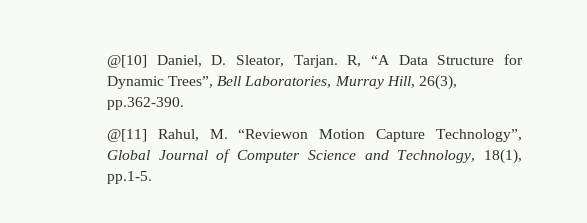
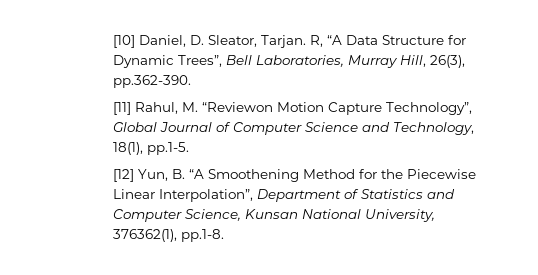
[106,55,147,68] @[10] -> [113,35,136,48] [10]
[106,129,147,142] @[11] -> [113,102,132,115] [11]
(152, 177) none -> [113,169,477,182] [113,189,456,202] [113,209,436,222] [113,229,225,242] // [12] Yun, B. “A Smoothening Method for the Piecewise Linear Interpolation”, Department of Statistics and Computer Science, Kunsan National University, 376362(1), pp.1-8.

